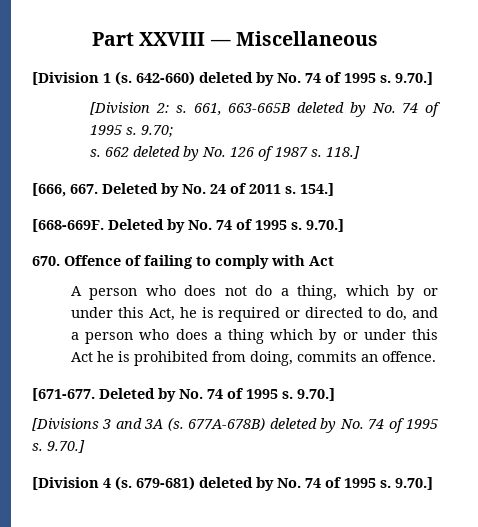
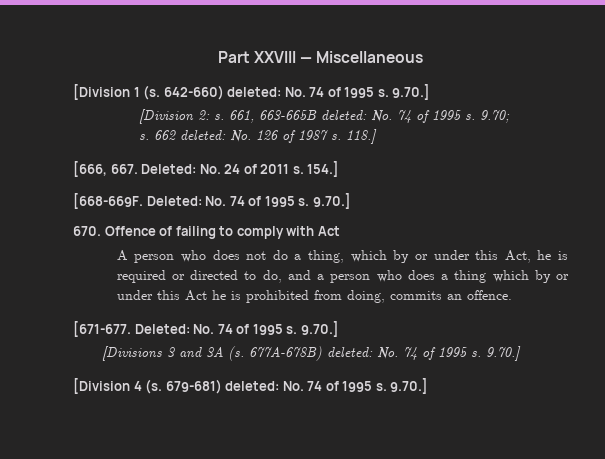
[199,72,274,86] deleted by -> [227,87,282,97] deleted:
[297,102,366,117] deleted by -> [320,110,367,120] deleted:
[133,146,200,161] deleted by -> [179,130,226,140] deleted:
[102,183,179,197] Deleted by -> [141,164,197,174] Deleted:
[108,219,185,233] Deleted by -> [146,196,202,206] Deleted:
[99,388,176,402] Deleted by -> [134,324,190,334] Deleted:
[269,418,337,433] deleted by -> [326,347,373,357] deleted:
[199,477,274,491] deleted by -> [225,381,280,391] deleted:

